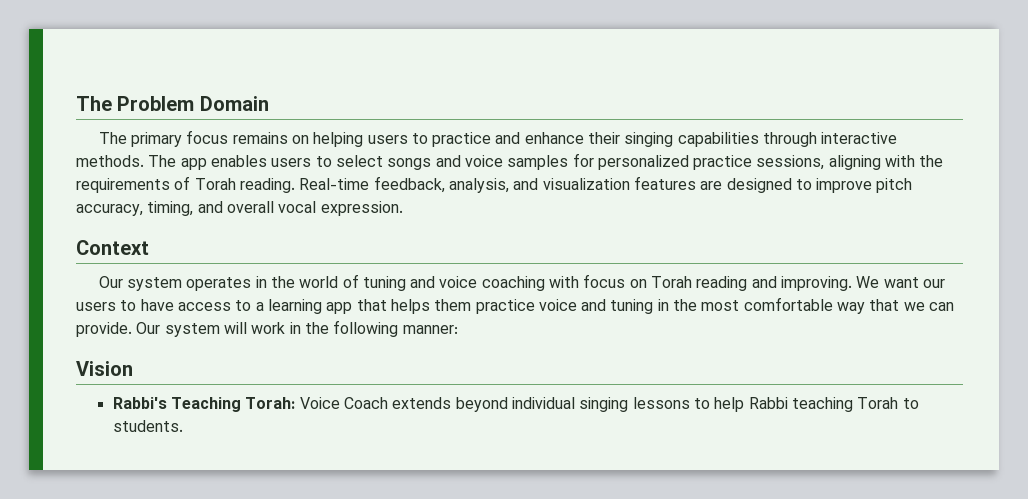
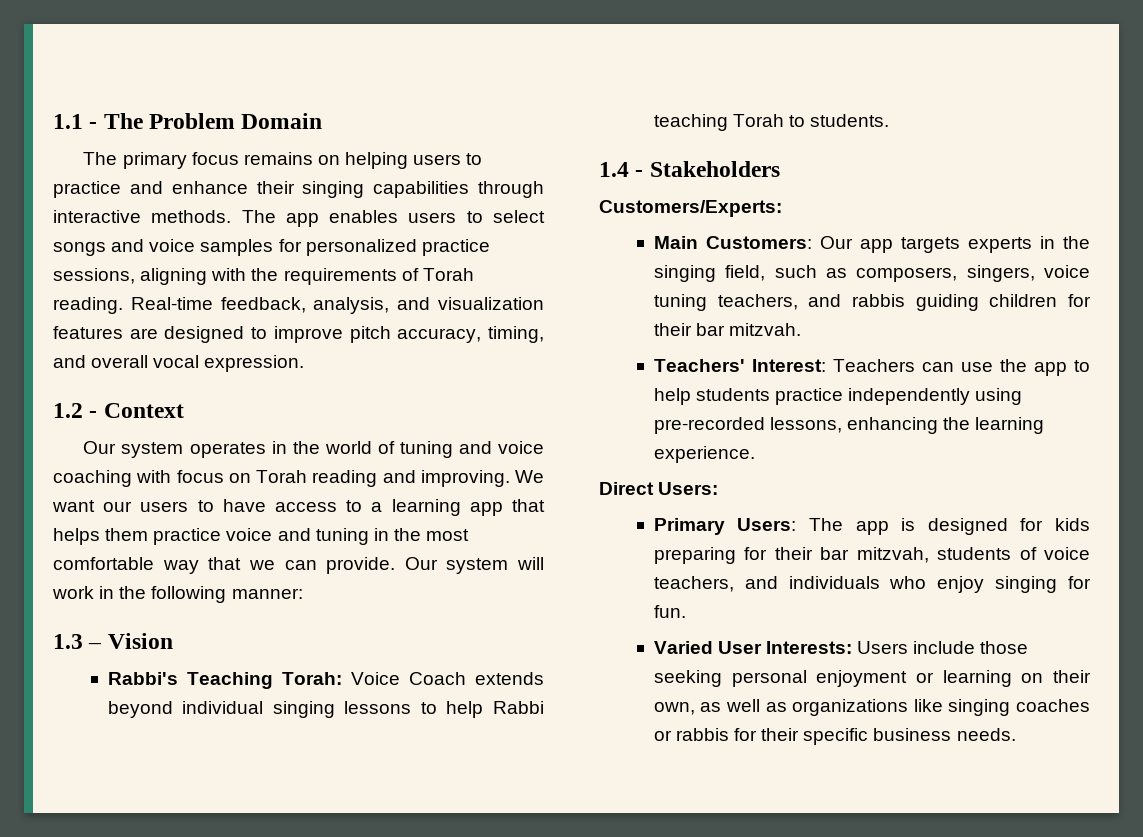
(76, 103) none -> [53,114,98,129] 1.1 -
(403, 208) none -> [53,403,98,418] 1.2 -
(458, 329) none -> [53,634,102,649] 1.3 –
(183, 426) none -> [599,161,780,177] [599,200,782,217] [653,236,1090,253] [653,265,1090,282] [653,294,1091,311] [653,323,802,336] [653,359,1090,376] [653,388,1023,405] [653,417,1045,434] [653,446,755,463] [599,482,719,495] [653,518,1090,535] [653,547,1090,564] [653,576,1091,593] [653,605,686,618] [653,641,1029,654] [653,670,1091,687] [653,699,1090,716] [653,728,1016,745] // 1.4 - Stakeholders // Customers/Experts: // Main Customers: Our app targets experts in the singing field, such as composers, singers, voice tuning teachers, and rabbis guiding children for their bar mitzvah. // Teachers' Interest: Teachers can use the app to help students practice independently using pre-recorded lessons, enhancing the learning experience. // Direct Users: // Primary Users: The app is designed for kids preparing for their bar mitzvah, students of voice teachers, and individuals who enjoy singing for fun. // Varied User Interests: Users include those seeking personal enjoyment or learning on their own, as well as organizations like singing coaches or rabbis for their specific business needs.

